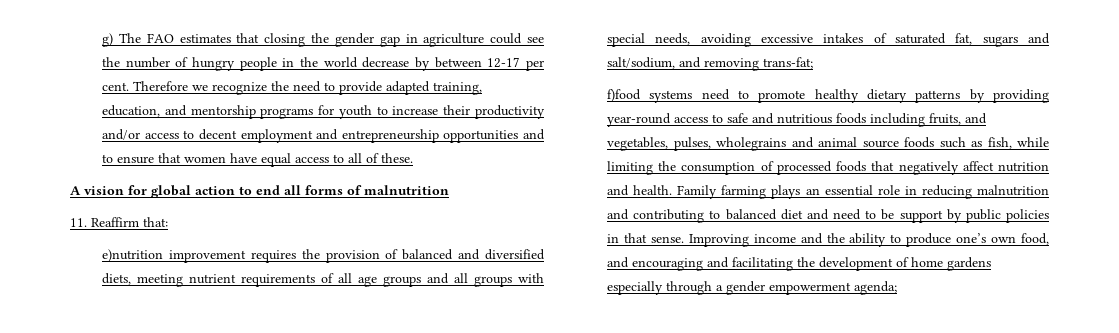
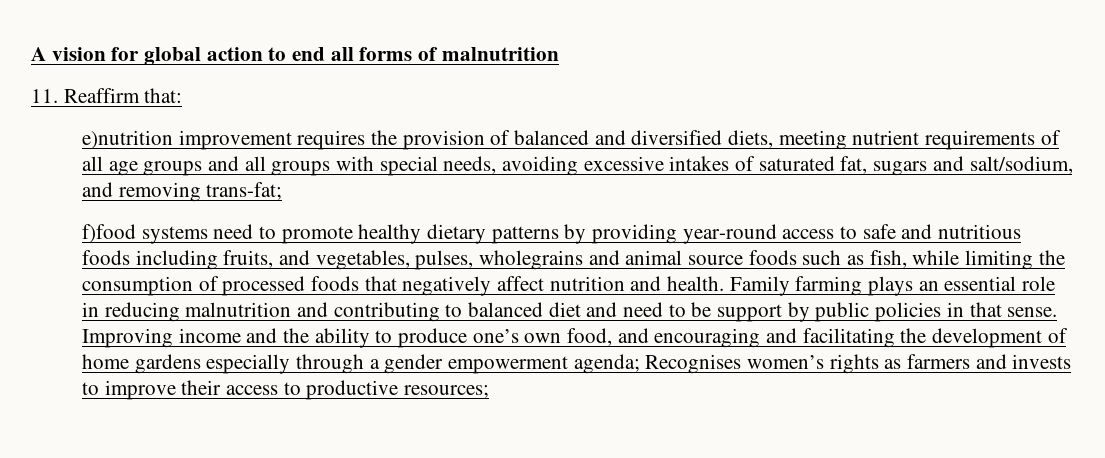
[102,33,544,47] [102,57,544,71] [102,81,483,95] [102,105,546,119] [102,129,545,143] [102,153,414,167] g) The FAO estimates that closing the gender gap in agriculture could see the number of hungry people in the world decrease by between 12-17 per cent. Therefore we recognize the need to provide adapted training, education, and mentorship programs for youth to increase their productivity and/or access to decent employment and entrepreneurship opportunities and to ensure that women have equal access to all of these. // -> (31, 54) none
(898, 288) none -> [645,354,1072,374] [82,380,490,400] Recognises women’s rights as farmers and invests to improve their access to productive resources;

